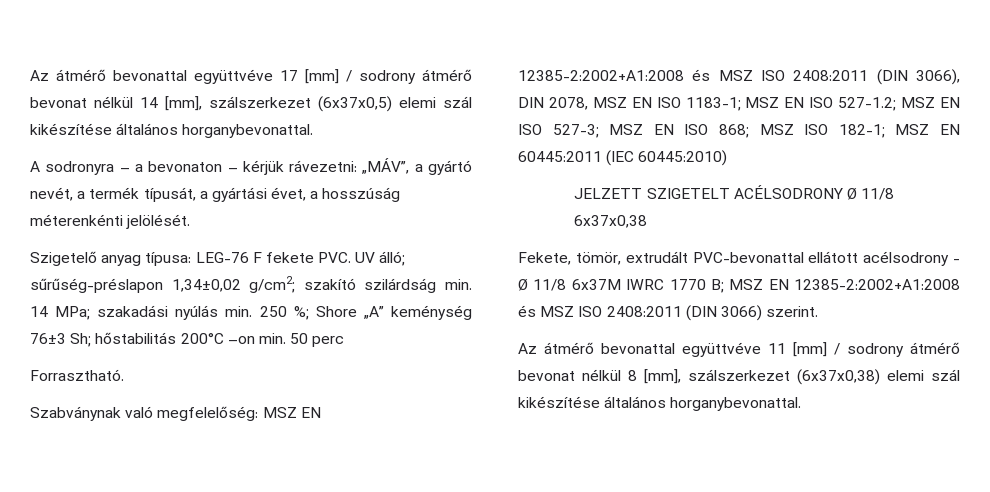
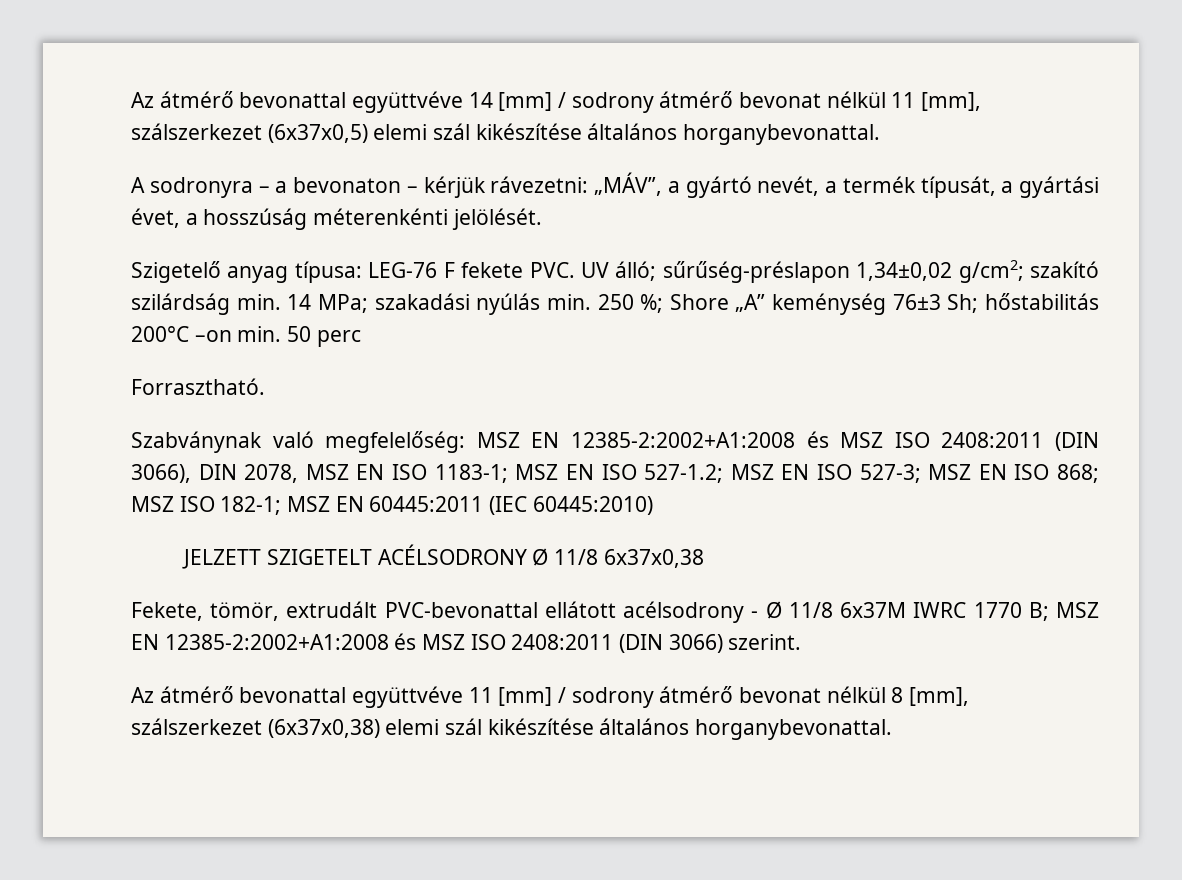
[30,69,472,84] [30,96,158,108] Az átmérő bevonattal együttvéve 17 [mm] / sodrony átmérő bevonat nélkül 14 -> [131,91,916,113] Az átmérő bevonattal együttvéve 14 [mm] / sodrony átmérő bevonat nélkül 11

